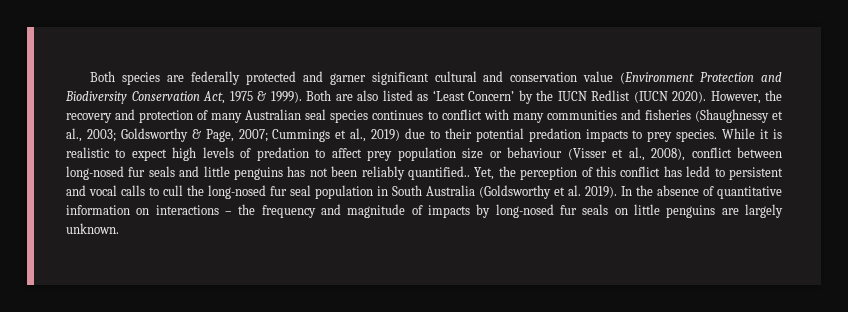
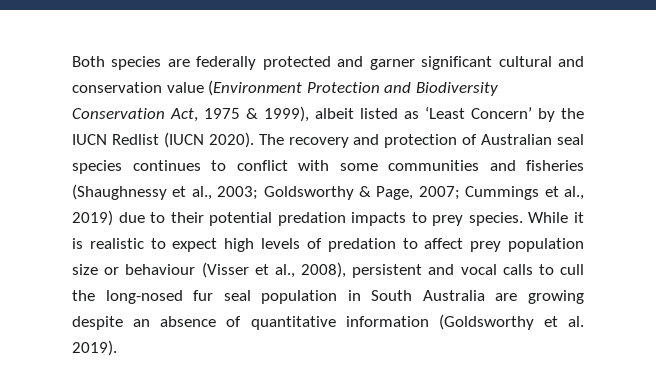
[270,90,378,103] 1999). Both are also -> [264,106,354,122] 1999), albeit
[710,90,782,104] However, the -> [258,134,284,145] The
[211,113,243,123] many -> (478, 139) none
[512,113,544,123] many -> [339,163,378,171] some
[691,147,783,158] [66,166,725,180] conflict between long-nosed fur seals and little penguins has not been reliably quantified.. Yet, the perception of this conflict has ledd to -> (346, 270) none
[479,185,782,199] [66,204,784,218] [66,223,119,234] (Goldsworthy et al. 2019). In the absence of quantitative information on interactions – the frequency and magnitude of impacts by long-nosed fur seals on little penguins are largely unknown. -> [495,290,584,304] [72,314,584,330] [72,340,117,356] are growing despite an absence of quantitative information (Goldsworthy et al. 2019).

